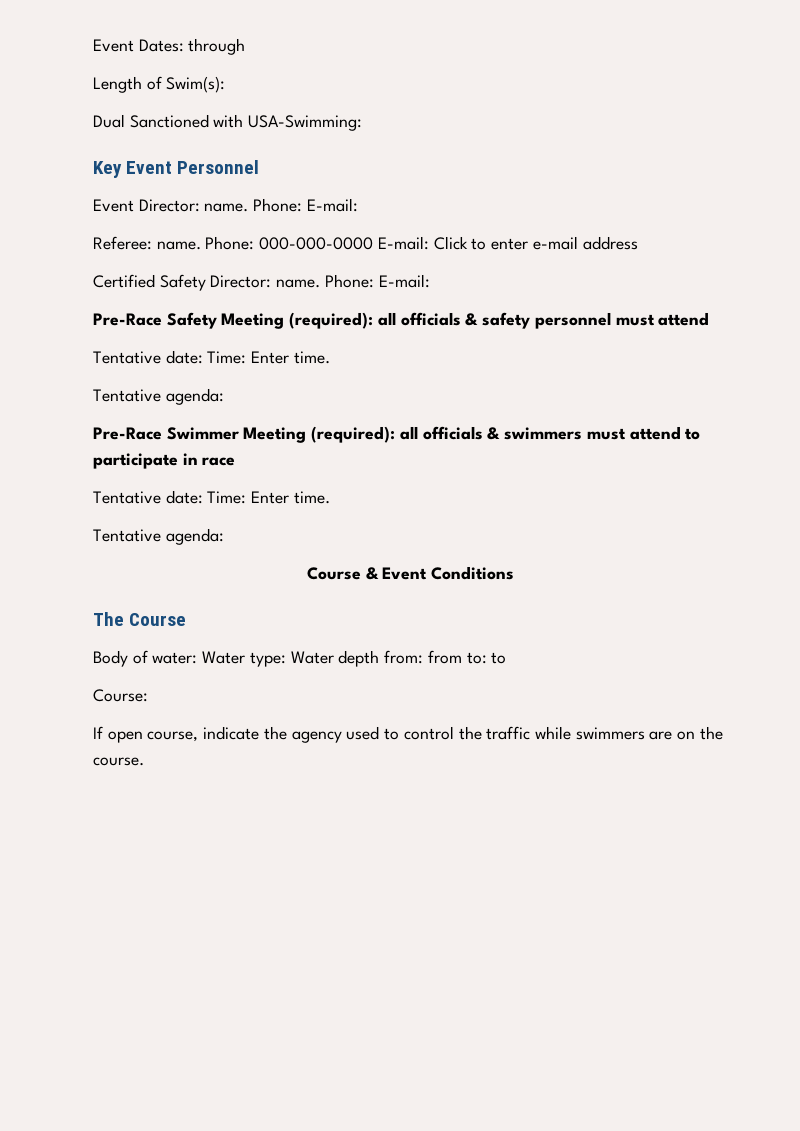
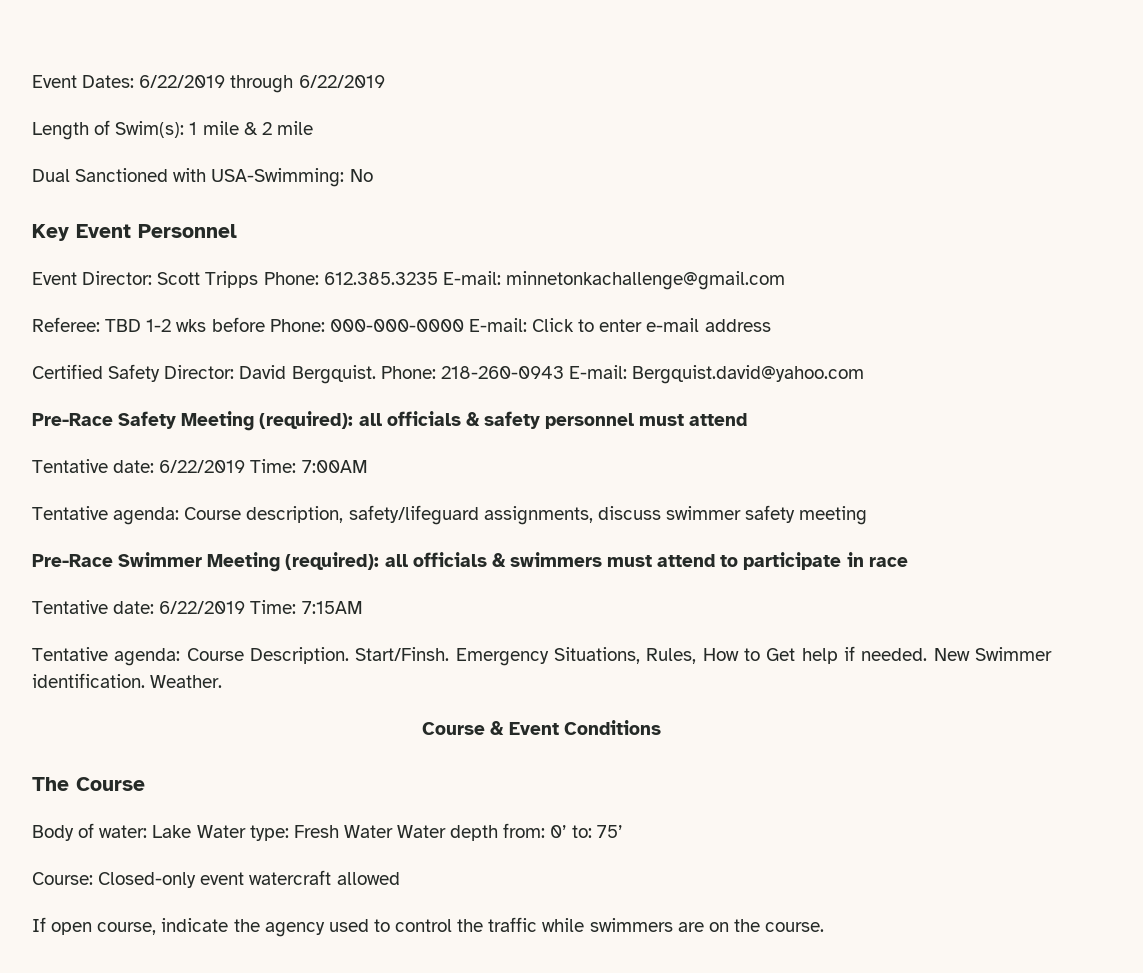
(184, 45) none -> [139,75,226,88] 6/22/2019
(246, 46) none -> [298,75,385,88] 6/22/2019
(226, 84) none -> [189,121,313,135] 1 mile & 2 mile
(363, 123) none -> [349,169,373,182] No
[204,198,358,212] name. Phone: E-mail: -> [157,271,785,290] Scott Tripps Phone: 612.385.3235 E-mail: minnetonkachallenge@gmail.com
[156,241,201,250] name. -> [105,317,265,332] TBD 1-2 wks before
[276,274,430,288] name. Phone: E-mail: -> [239,365,865,384] David Bergquist. Phone: 218-260-0943 E-mail: Bergquist.david@yahoo.com
[207,351,330,364] [93,388,224,405] Time: Enter time. // Tentative agenda: -> [159,459,368,473] [32,505,868,525] 6/22/2019 Time: 7:00AM // Tentative agenda: Course description, safety/lifeguard assignments, discuss swimmer safety meeting
[207,491,330,504] [93,528,224,545] Time: Enter time. // Tentative agenda: -> [159,600,363,614] [32,646,1053,666] [32,673,223,688] 6/22/2019 Time: 7:15AM // Tentative agenda: Course Description. Start/Finsh. Emergency Situations, Rules, How to Get help if needed. New Swimmer identification. Weather.
(198, 658) none -> [152,825,192,838] Lake
(286, 659) none -> [293,825,393,838] Fresh Water
[427,650,507,664] [93,689,148,702] from to: to // Course: -> [550,825,622,838] [32,870,400,888] 0’ to: 75’ // Course: Closed-only event watercraft allowed

